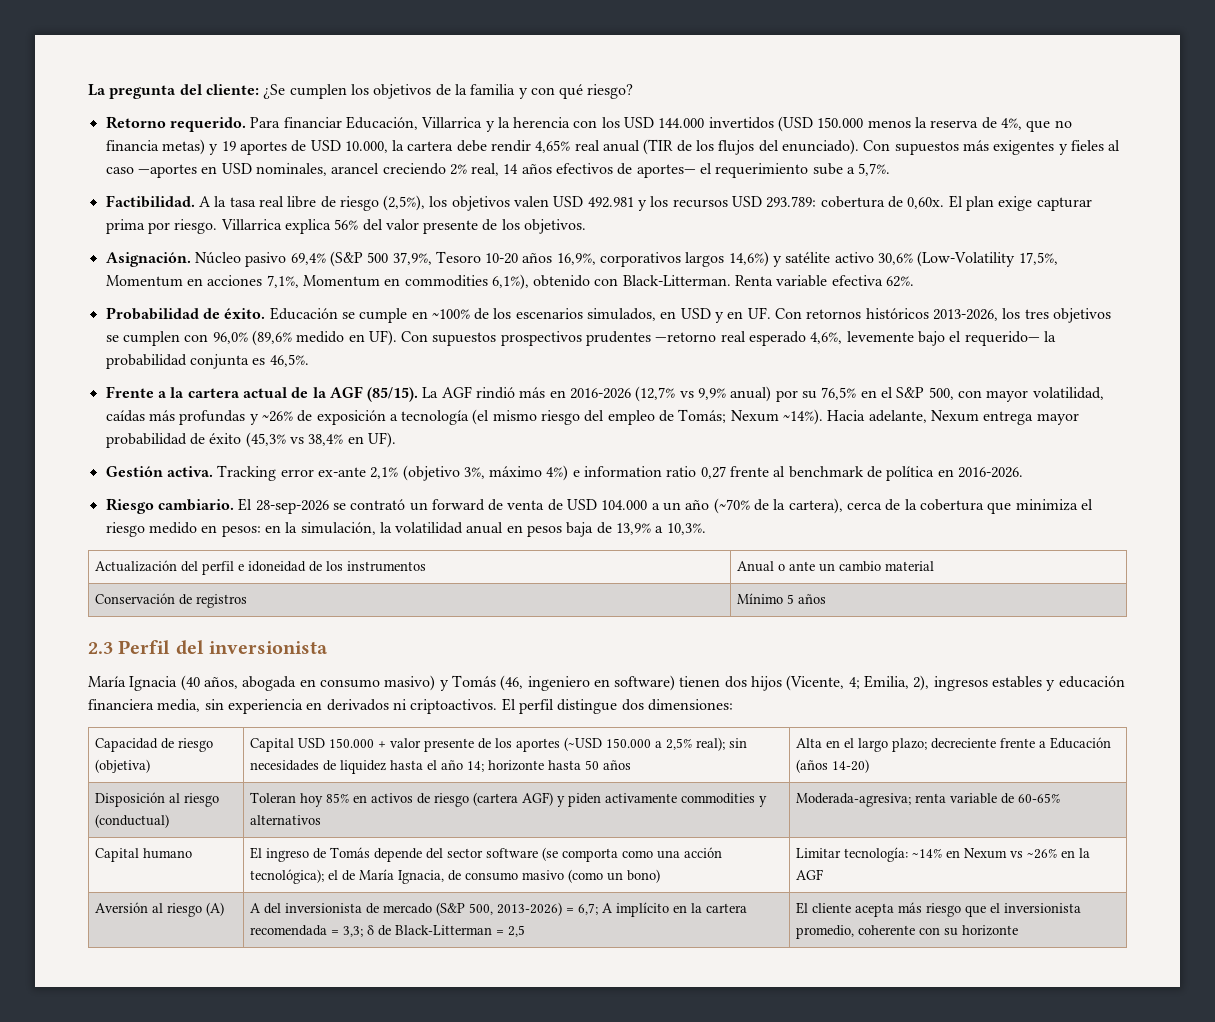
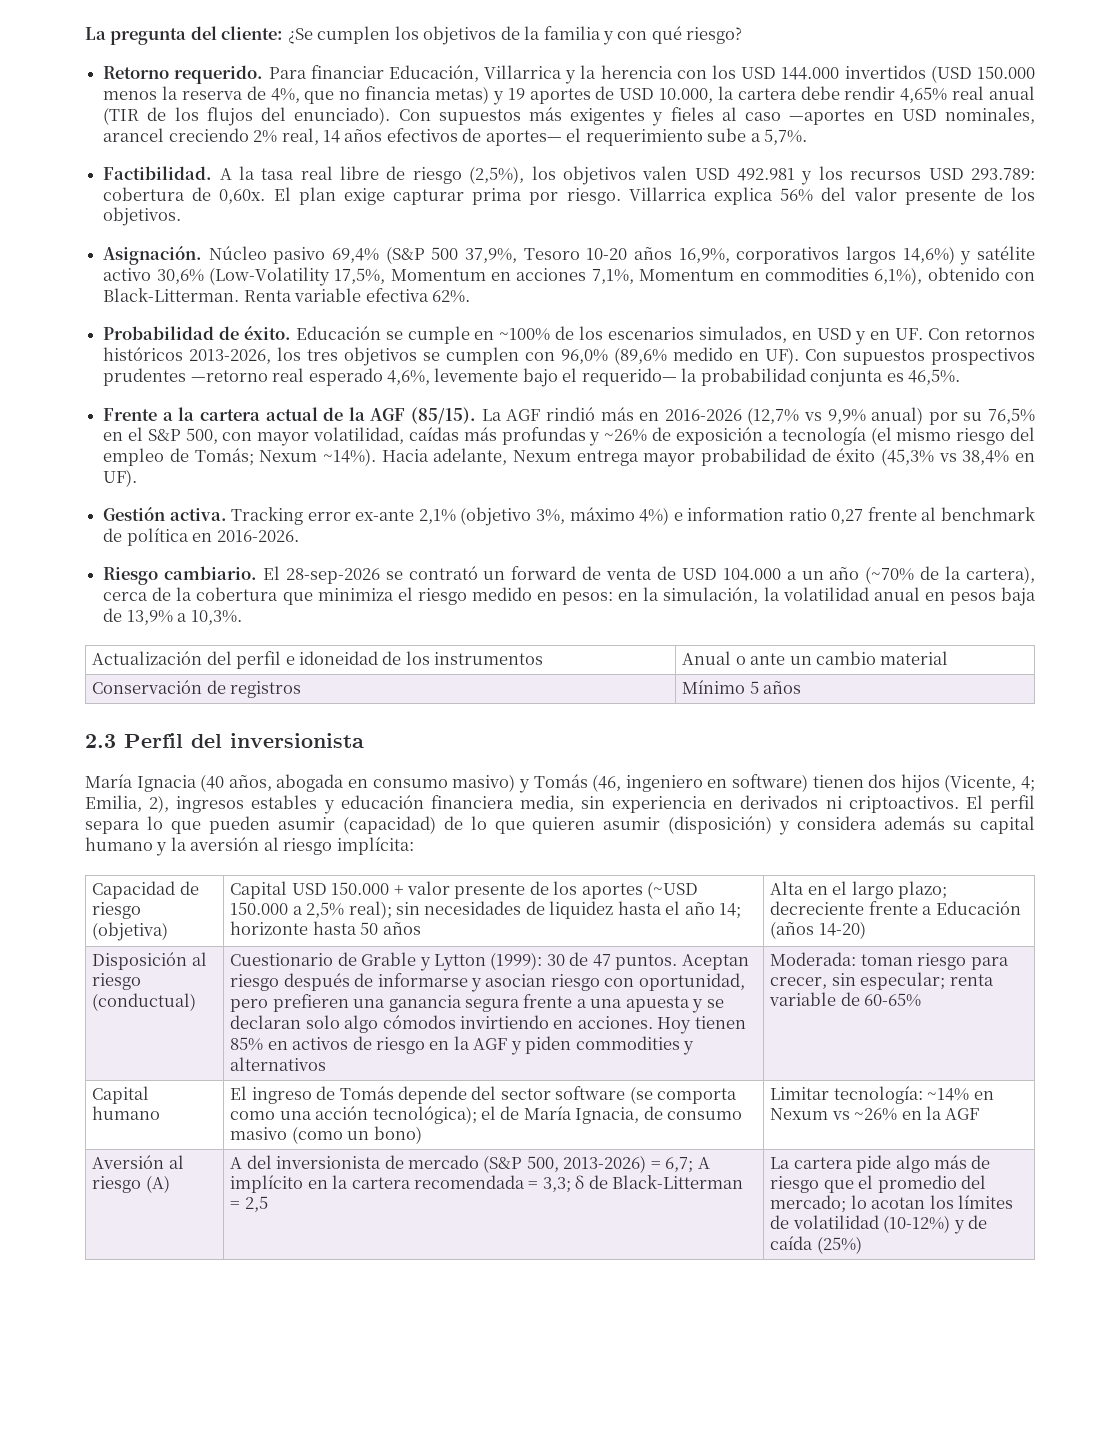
[557,699,733,714] distingue dos dimensiones: -> [85,816,1035,835] [85,837,414,856] separa lo que pueden asumir (capacidad) de lo que quieren asumir (disposición) y considera además su capital humano y la aversión al riesgo implícita:
[249,792,323,807] Toleran hoy -> [230,952,749,971] [230,973,745,992] [230,994,724,1013] [230,1015,746,1034] Cuestionario de Grable y Lytton (1999): 30 de 47 puntos. Aceptan riesgo después de informarse y asocian riesgo con oportunidad, pero prefieren una ganancia segura frente a una apuesta y se declaran solo algo cómodos invirtiendo en acciones. Hoy tienen
[472,792,553,806] (cartera AGF) -> [429,1036,508,1050] en la AGF
[604,793,677,803] activamente -> (572, 1045) none
[795,793,911,807] Moderada-agresiva; -> [770,952,1009,970] [770,972,946,990] Moderada: toman riesgo para crecer, sin especular;
[795,902,1081,917] [795,925,1018,939] El cliente acepta más riesgo que el inversionista promedio, coherente con su horizonte -> [770,1155,991,1173] [770,1175,987,1193] [770,1195,1014,1213] [770,1215,988,1234] [770,1236,862,1254] La cartera pide algo más de riesgo que el promedio del mercado; lo acotan los límites de volatilidad (10-12%) y de caída (25%)

